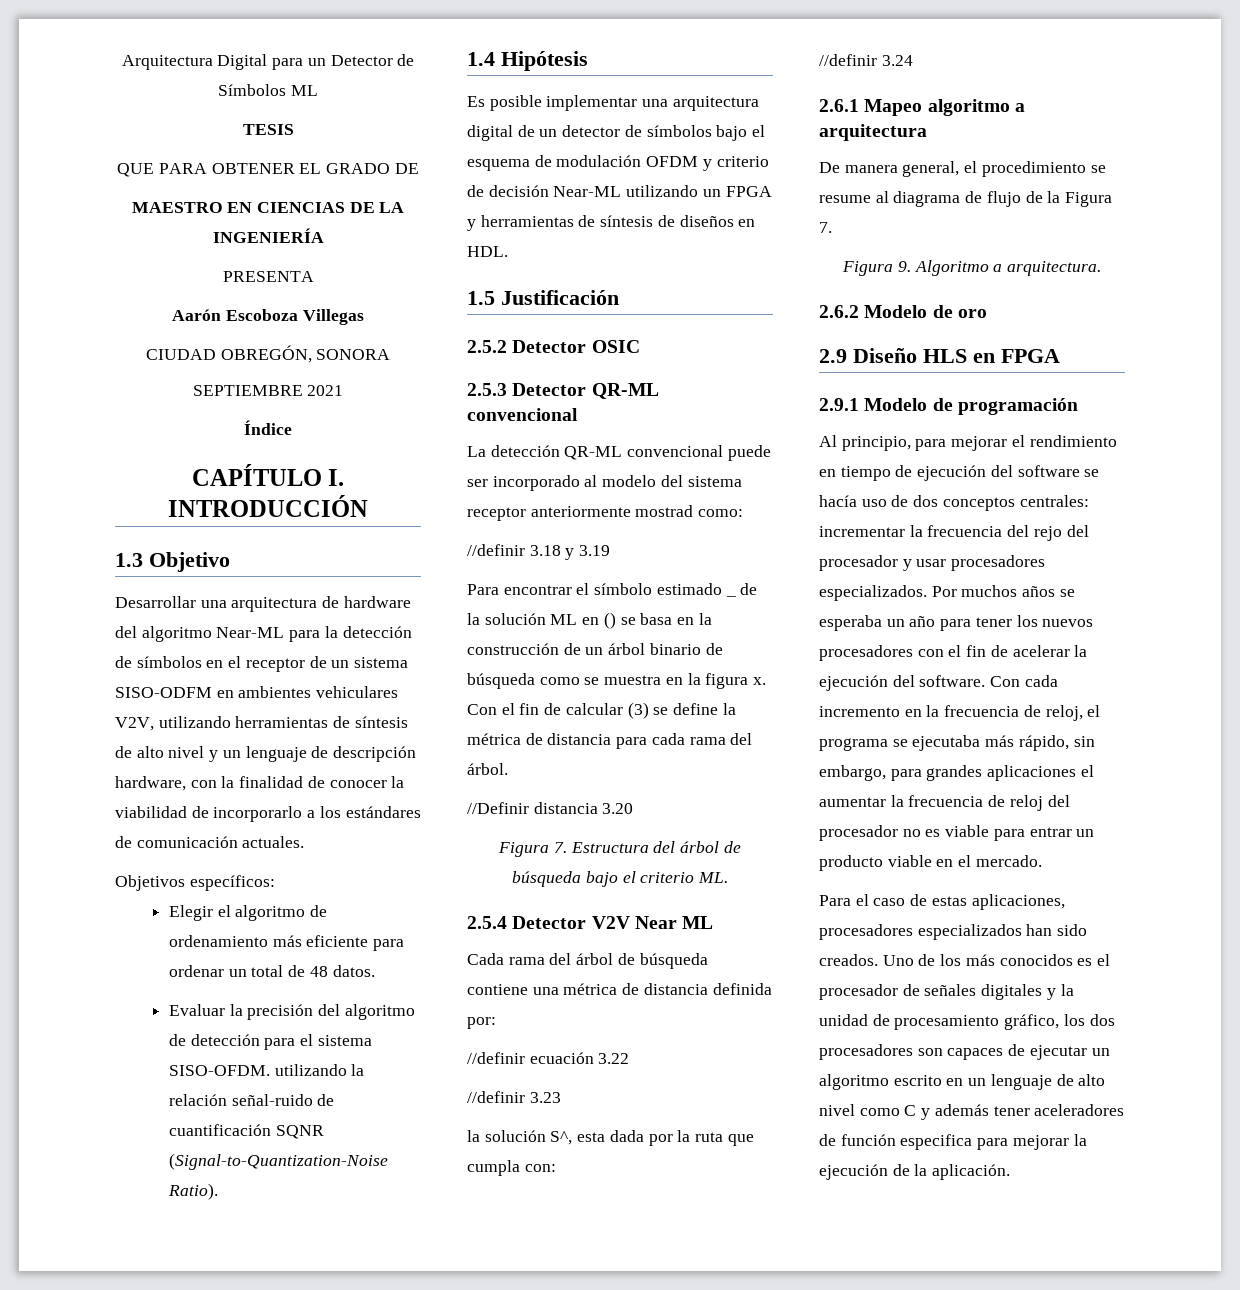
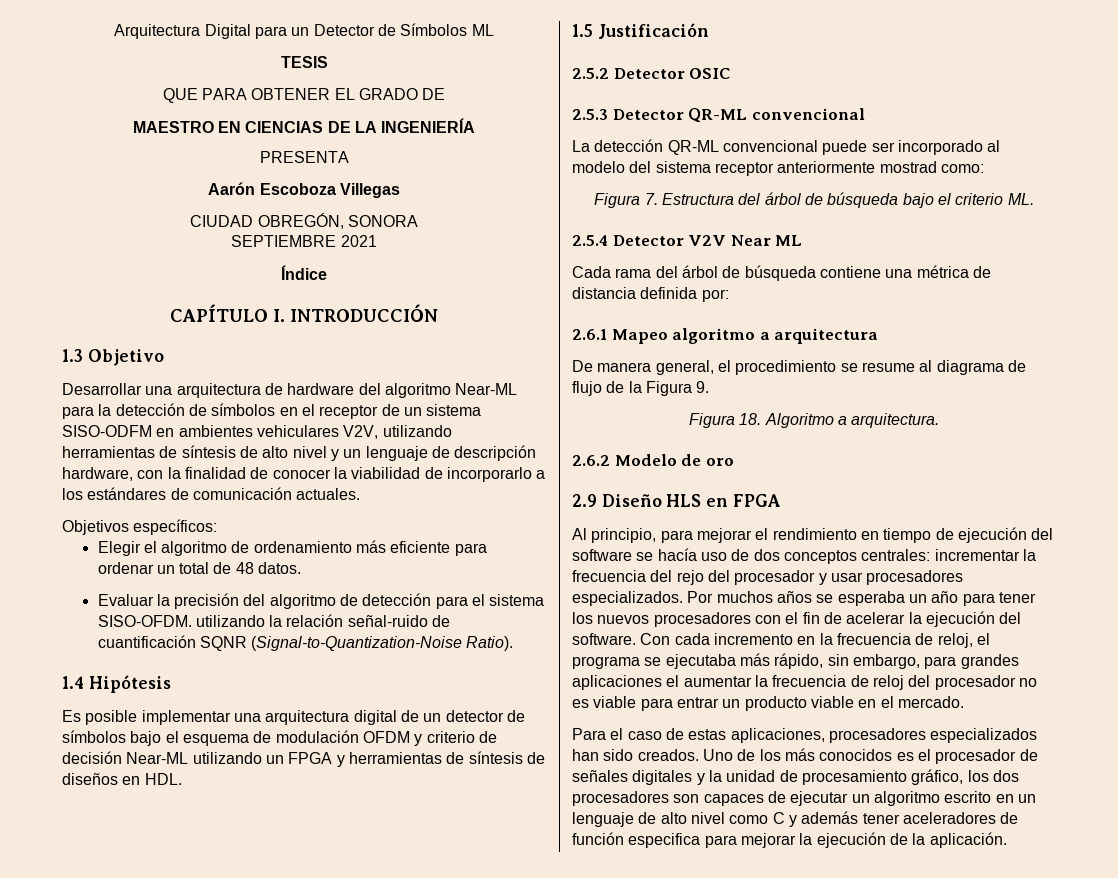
[467,544,611,560] [467,583,722,595] [725,595,736,597] [740,583,758,595] [467,612,712,629] [467,643,723,655] [467,673,767,689] [467,702,736,719] [467,733,753,749] [467,763,508,775] [467,802,634,814] // //definir 3.18 y 3.19 // Para encontrar el símbolo estimado _ de la solución ML en () se basa en la construcción de un árbol binario de búsqueda como se muestra en la figura x. Con el fin de calcular (3) se define la métrica de distancia para cada rama del árbol. // //Definir distancia 3.20 -> (984, 168) none
[467,1052,630,1064] [467,1091,561,1103] [467,1130,754,1146] [467,1160,556,1176] [819,54,913,66] // //definir ecuación 3.22 // //definir 3.23 // la solución S^, esta dada por la ruta que cumpla con: // //definir 3.24 -> (729, 295) none
[819,222,832,233] [842,261,911,276] 7. // Figura 9. -> [696,381,710,393] [688,413,762,428] 9. // Figura 18.
[819,398,1078,415] // 2.9.1 Modelo de programación -> (781, 500) none

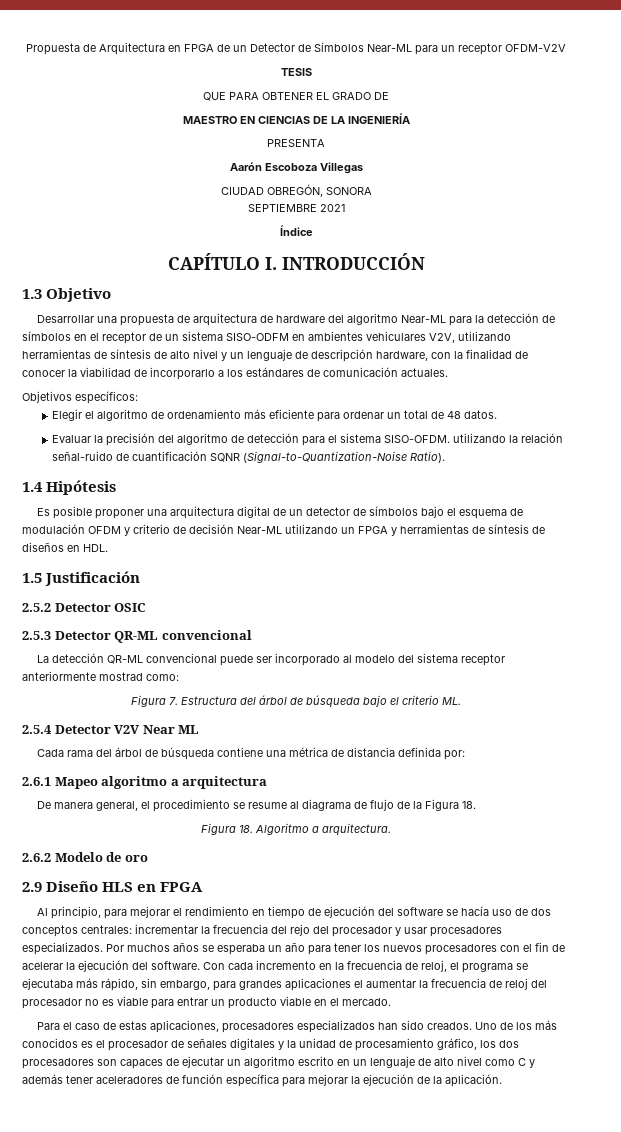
[114,23,494,39] Arquitectura Digital para un Detector de Símbolos ML -> [26,42,566,55] Propuesta de Arquitectura en FPGA de un Detector de Símbolos Near-ML para un receptor OFDM-V2V
(173, 390) none -> [120,314,191,326] propuesta de
[141,710,231,725] implementar -> [95,509,145,519] proponer
[696,381,710,393] 9. -> [462,801,477,809] 18.
[628,833,701,848] especifica -> [226,1074,279,1087] específica

